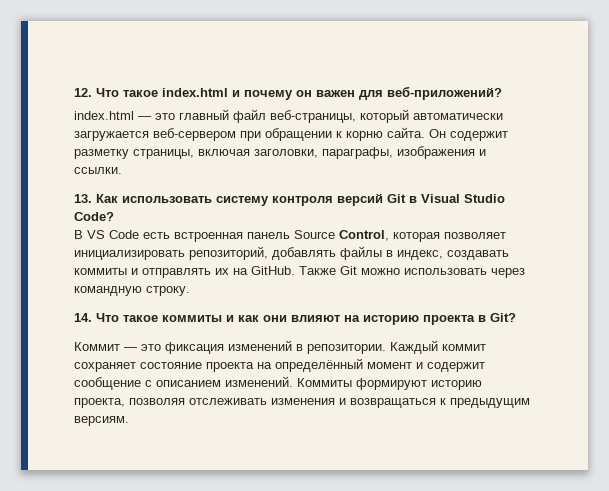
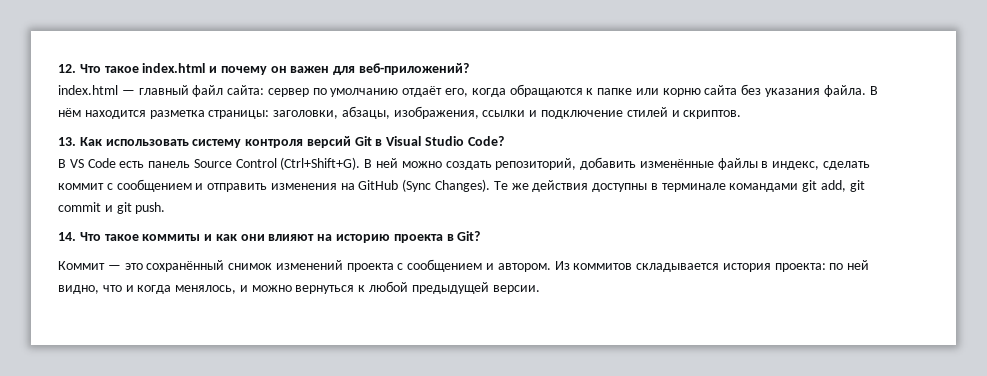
[155,113,175,120] это -> (135, 92) none
[270,109,503,123] [74,127,508,141] [74,146,486,159] [74,167,122,174] веб-страницы, который автоматически загружается веб-сервером при обращении к корню сайта. Он содержит разметку страницы, включая заголовки, параграфы, изображения и ссылки. -> [227,84,878,97] [58,106,742,119] сайта: сервер по умолчанию отдаёт его, когда обращаются к папке или корню сайта без указания файла. В нём находится разметка страницы: заголовки, абзацы, изображения, ссылки и подключение стилей и скриптов.
[174,232,243,242] встроенная -> (145, 164) none
[339,230,506,242] [74,246,509,260] [74,266,525,278] [74,286,190,296] Control, которая позволяет инициализировать репозиторий, добавлять файлы в индекс, создавать коммиты и отправлять их на GitHub. Также Git можно использовать через командную строку. -> [235,157,871,170] [58,179,865,192] [58,202,166,214] Control (Ctrl+Shift+G). В ней можно создать репозиторий, добавить изменённые файлы в индекс, сделать коммит с сообщением и отправить изменения на GitHub (Sync Changes). Те же действия доступны в терминале командами git add, git commit и git push.
[165,340,486,354] [74,358,485,372] [74,376,482,390] [74,398,530,408] [74,416,129,426] фиксация изменений в репозитории. Каждый коммит сохраняет состояние проекта на определённый момент и содержит сообщение с описанием изменений. Коммиты формируют историю проекта, позволяя отслеживать изменения и возвращаться к предыдущим версиям. -> [146,259,870,272] [58,281,540,294] сохранённый снимок изменений проекта с сообщением и автором. Из коммитов складывается история проекта: по ней видно, что и когда менялось, и можно вернуться к любой предыдущей версии.

